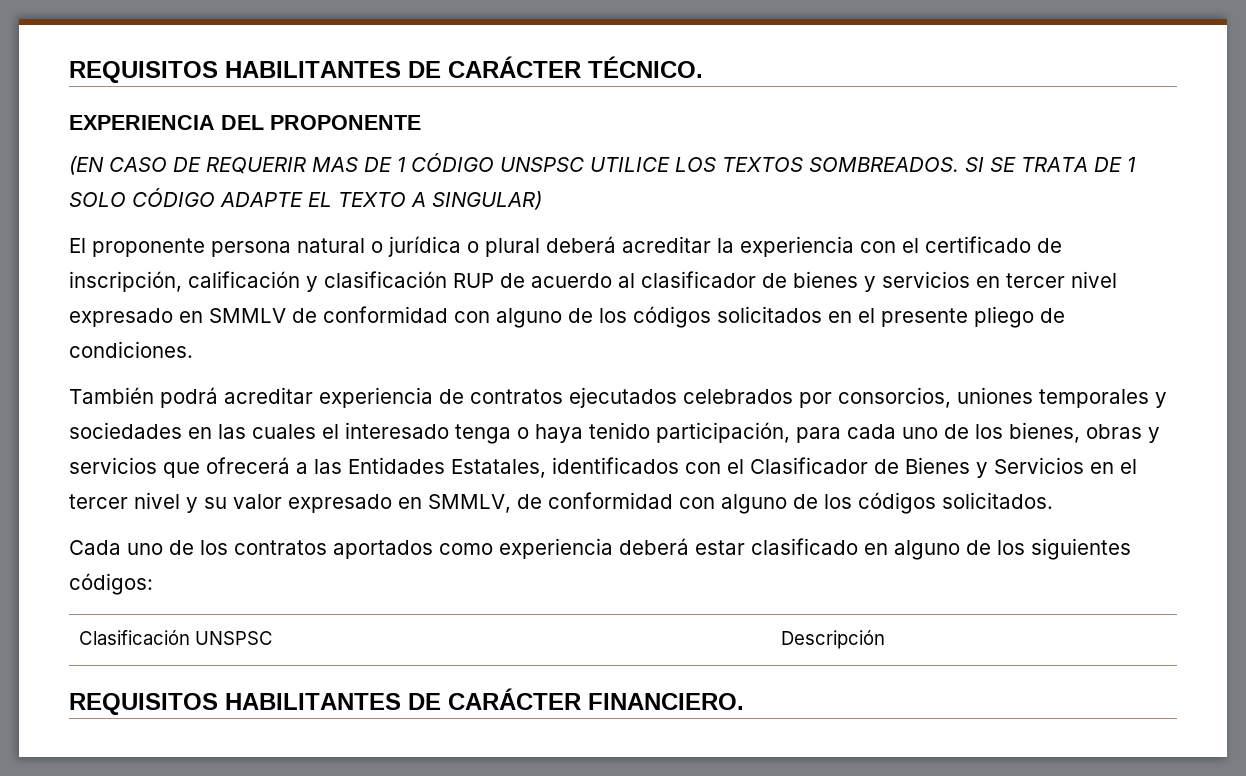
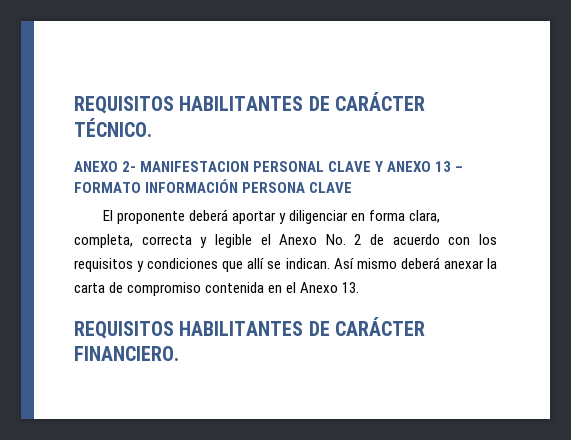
[69,115,421,130] [69,153,1136,175] [69,188,542,210] [69,236,1062,257] [69,271,1117,292] [69,306,1065,328] [69,341,193,358] [69,387,1167,408] [69,422,1160,444] [69,457,1137,478] [69,492,1053,514] [69,538,1131,560] [69,573,153,595] [78,630,273,645] [780,630,885,649] EXPERIENCIA DEL PROPONENTE // (EN CASO DE REQUERIR MAS DE 1 CÓDIGO UNSPSC UTILICE LOS TEXTOS SOMBREADOS. SI SE TRATA DE 1 SOLO CÓDIGO ADAPTE EL TEXTO A SINGULAR) // El proponente persona natural o jurídica o plural deberá acreditar la experiencia con el certificado de inscripción, calificación y clasificación RUP de acuerdo al clasificador de bienes y servicios en tercer nivel expresado en SMMLV de conformidad con alguno de los códigos solicitados en el presente pliego de condiciones. // También podrá acreditar experiencia de contratos ejecutados celebrados por consorcios, uniones temporales y sociedades en las cuales el interesado tenga o haya tenido participación, para cada uno de los bienes, obras y servicios que ofrecerá a las Entidades Estatales, identificados con el Clasificador de Bienes y Servicios en el tercer nivel y su valor expresado en SMMLV, de conformidad con alguno de los códigos solicitados. // Cada uno de los contratos aportados como experiencia deberá estar clasificado en alguno de los siguientes códigos: // Clasificación UNSPSC | Descripción -> [74,161,464,172] [74,179,353,193] [102,209,441,224] [74,234,497,248] [74,257,497,272] [74,282,360,296] ANEXO 2- MANIFESTACION PERSONAL CLAVE Y ANEXO 13 – FORMATO INFORMACIÓN PERSONA CLAVE // El proponente deberá aportar y diligenciar en forma clara, completa, correcta y legible el Anexo No. 2 de acuerdo con los requisitos y condiciones que allí se indican. Así mismo deberá anexar la carta de compromiso contenida en el Anexo 13.

